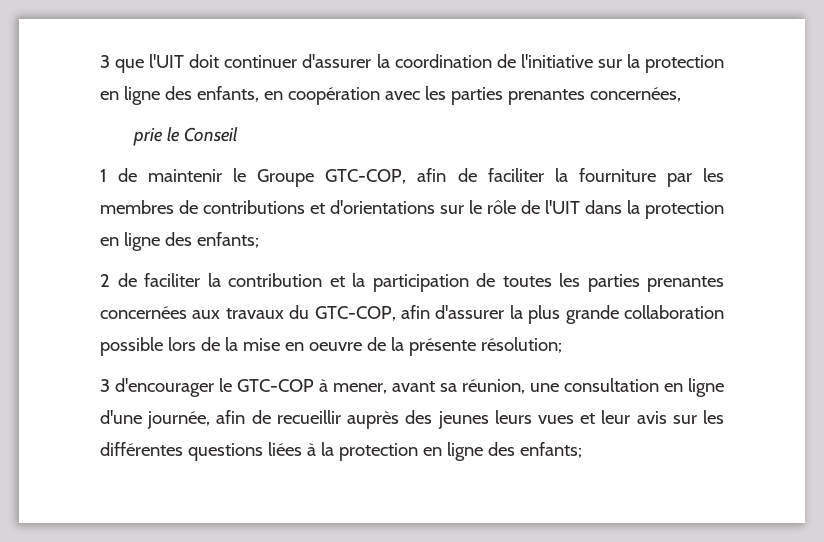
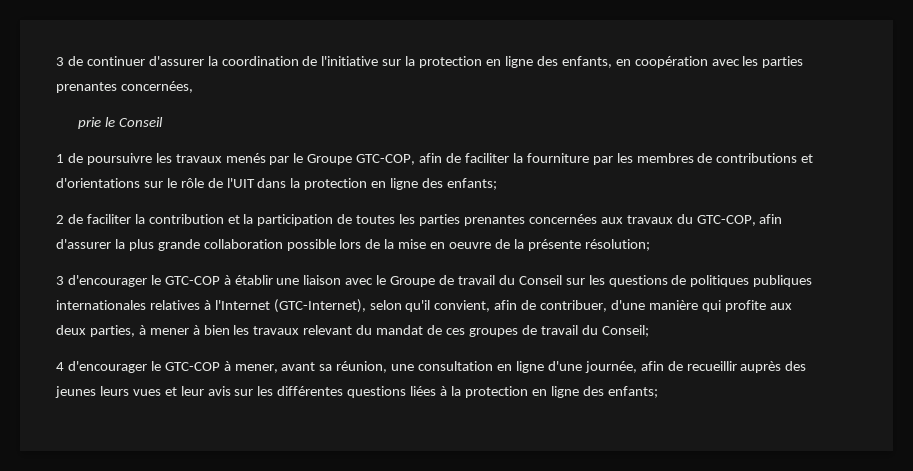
[100,54,220,73] 3 que l'UIT doit -> [56,56,83,66] 3 de
[148,169,223,182] maintenir -> [86,153,290,165] poursuivre les travaux menés par
(328, 385) none -> [234,275,813,287] [56,299,792,313] [56,325,649,337] [56,361,231,373] établir une liaison avec le Groupe de travail du Conseil sur les questions de politiques publiques internationales relatives à l'Internet (GTC-Internet), selon qu'il convient, afin de contribuer, d'une manière qui profite aux deux parties, à mener à bien les travaux relevant du mandat de ces groupes de travail du Conseil; // 4 d'encourager le GTC-COP à

